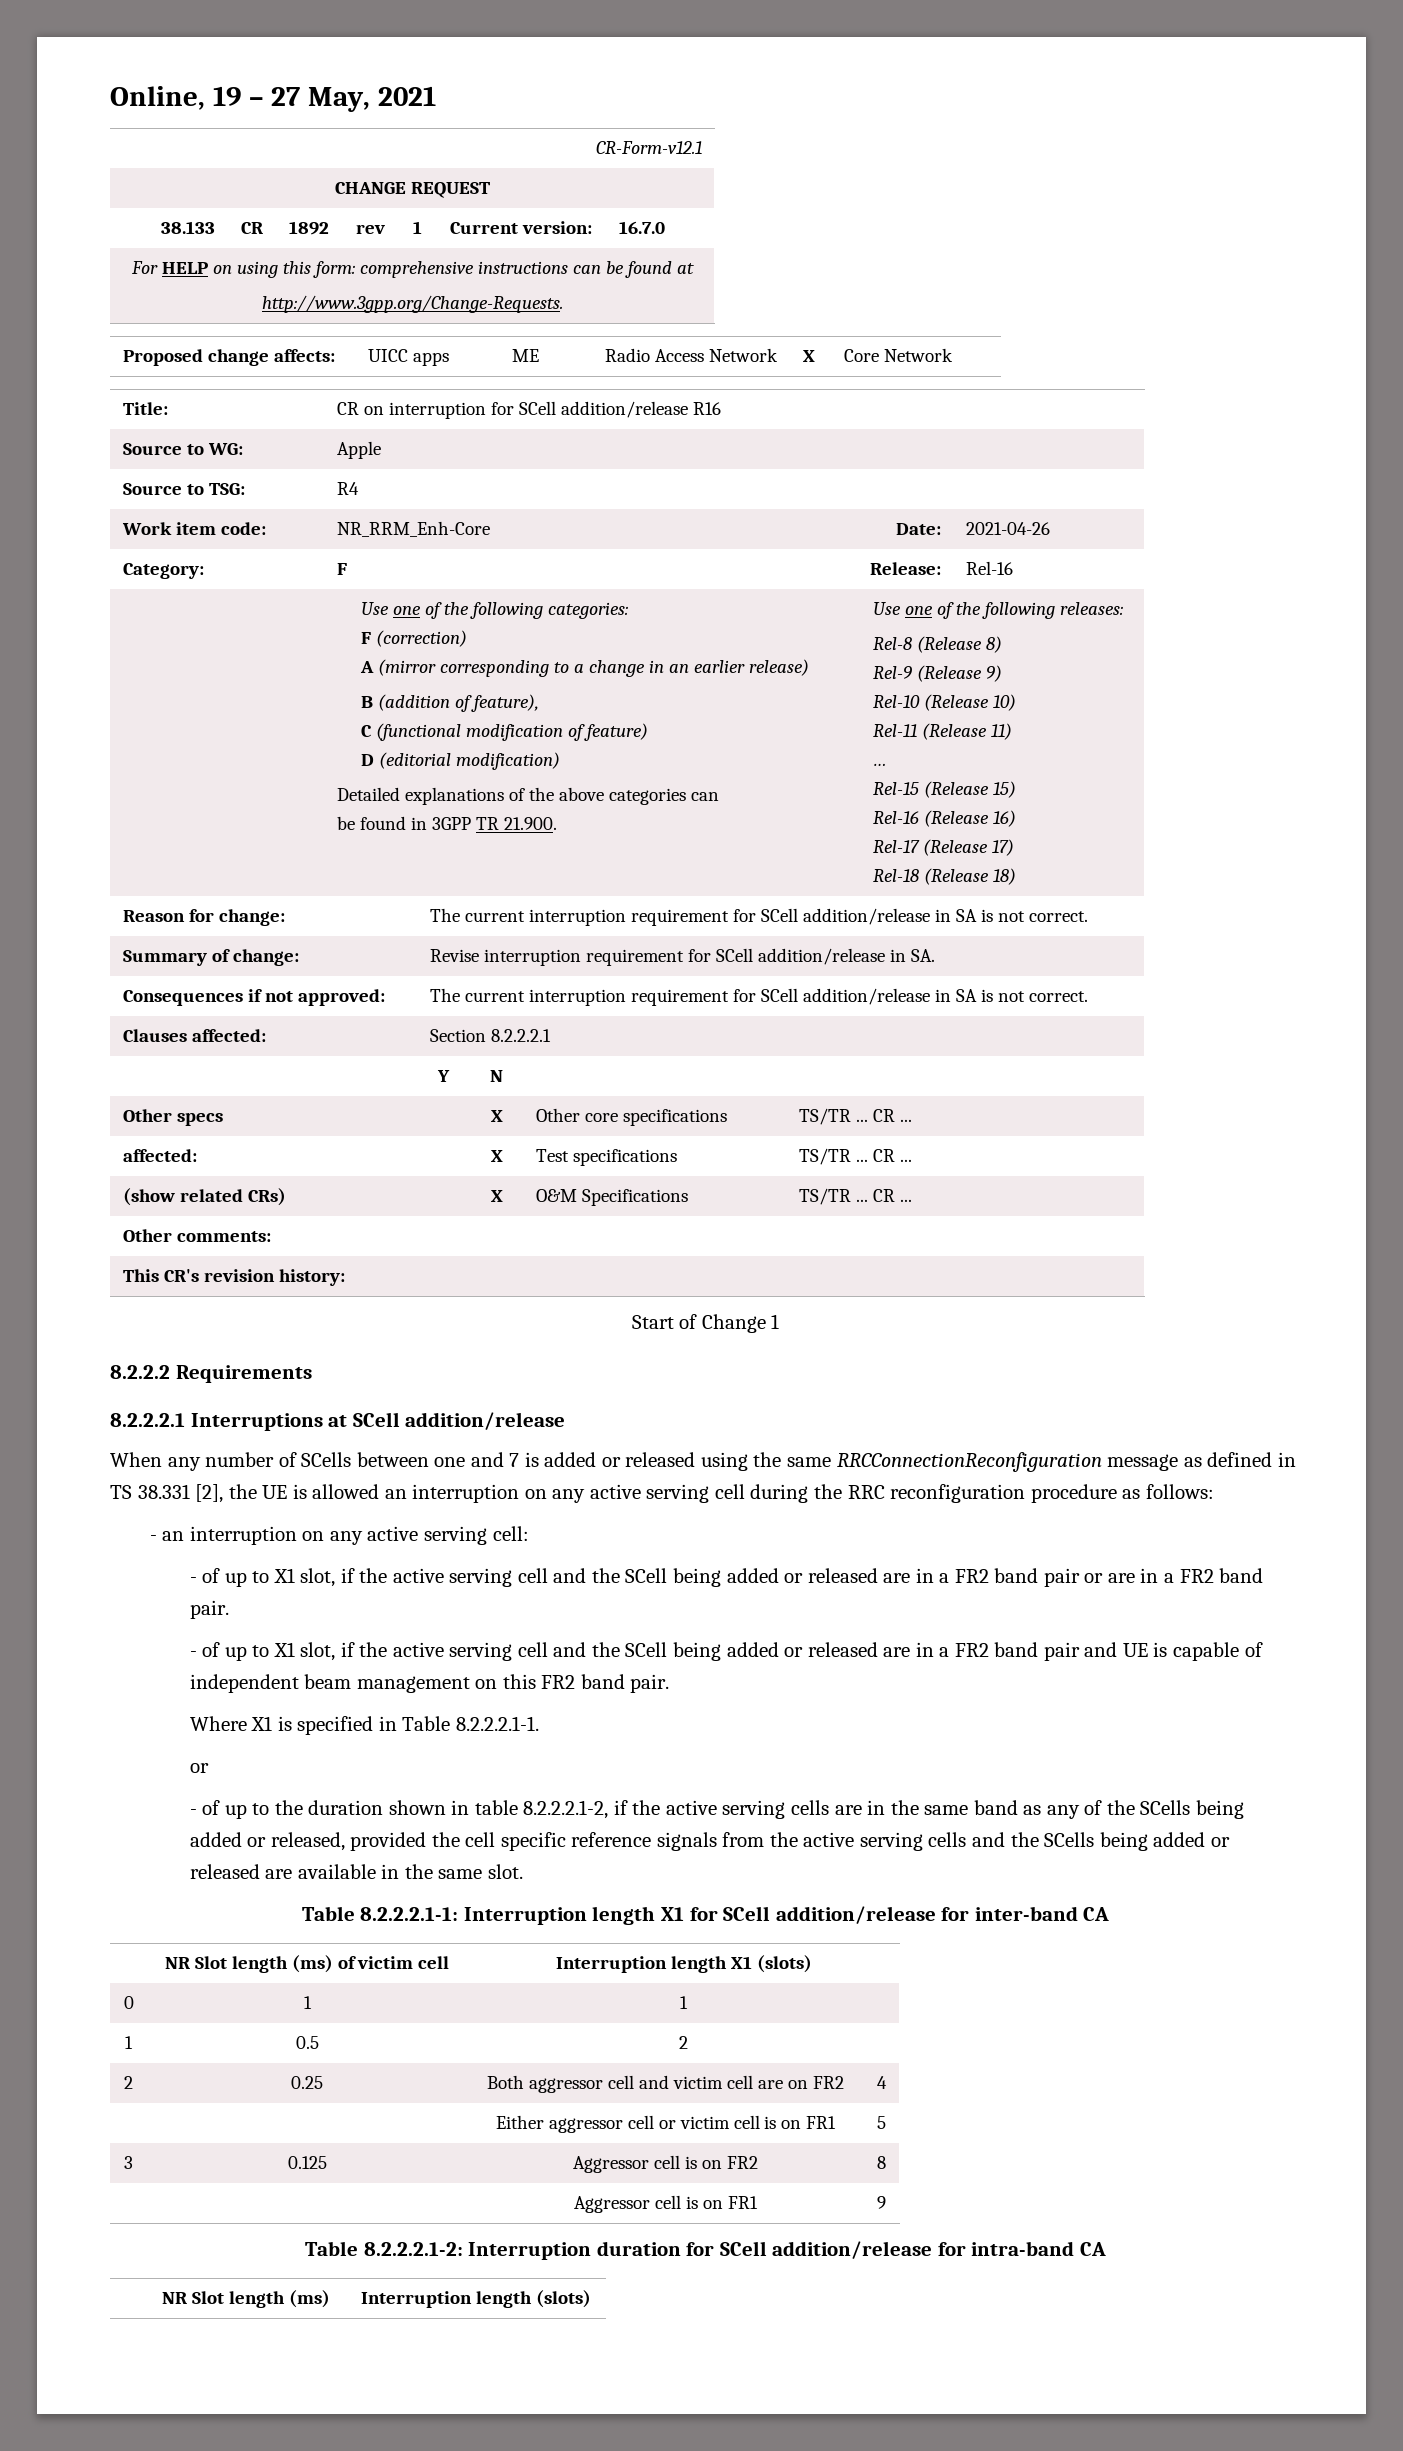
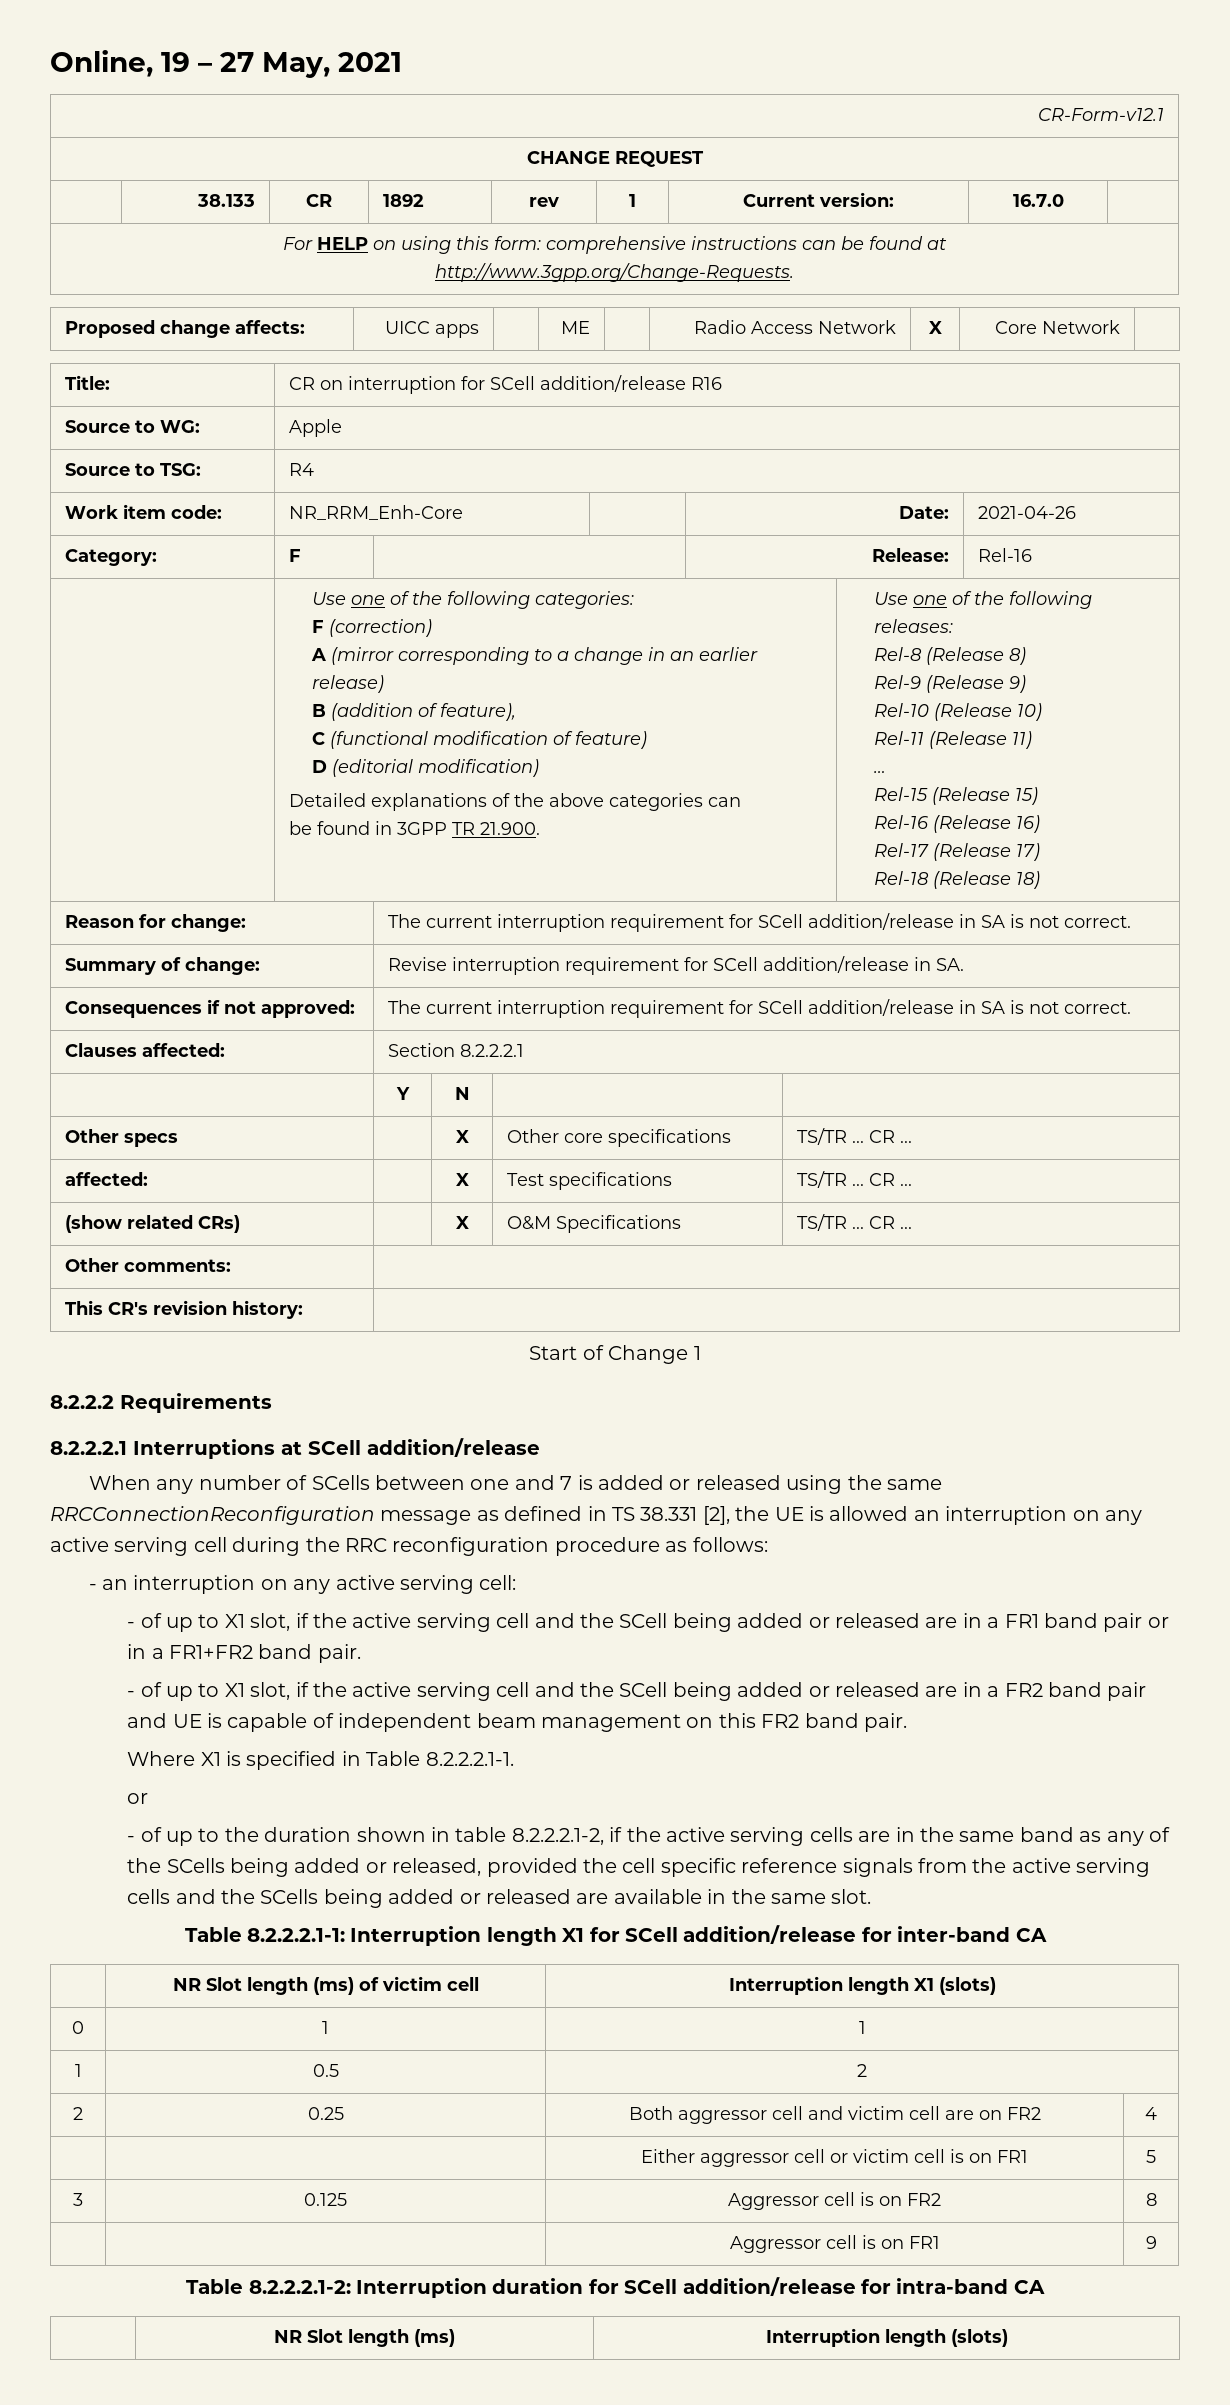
[954,1569,989,1583] FR2 -> [1004,1614,1039,1628] FR1
[1107,1568,1214,1583] are in a FR2 -> [127,1644,253,1659] in a FR1+FR2

